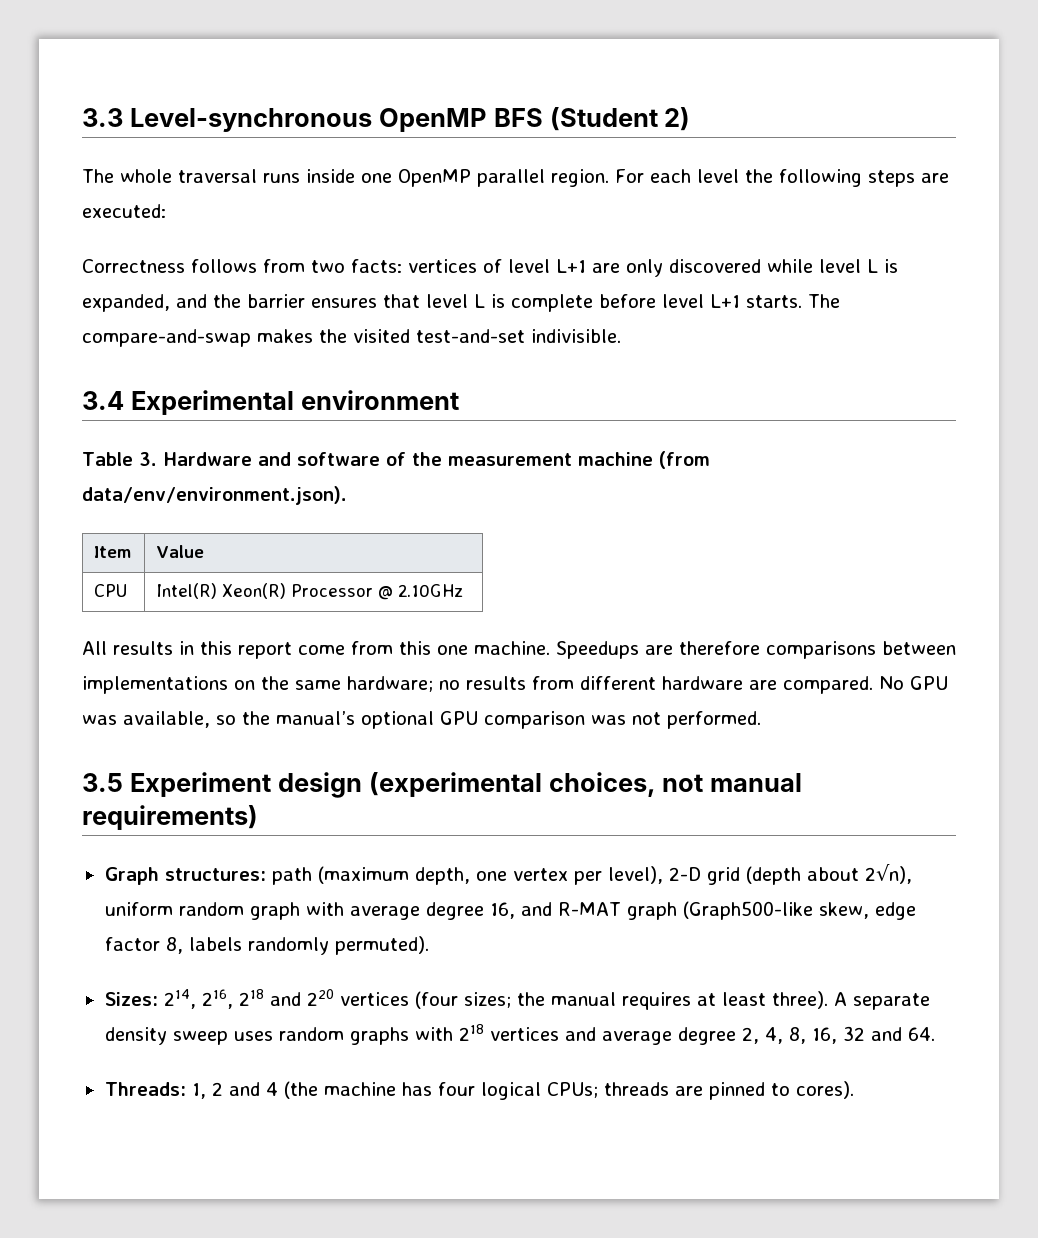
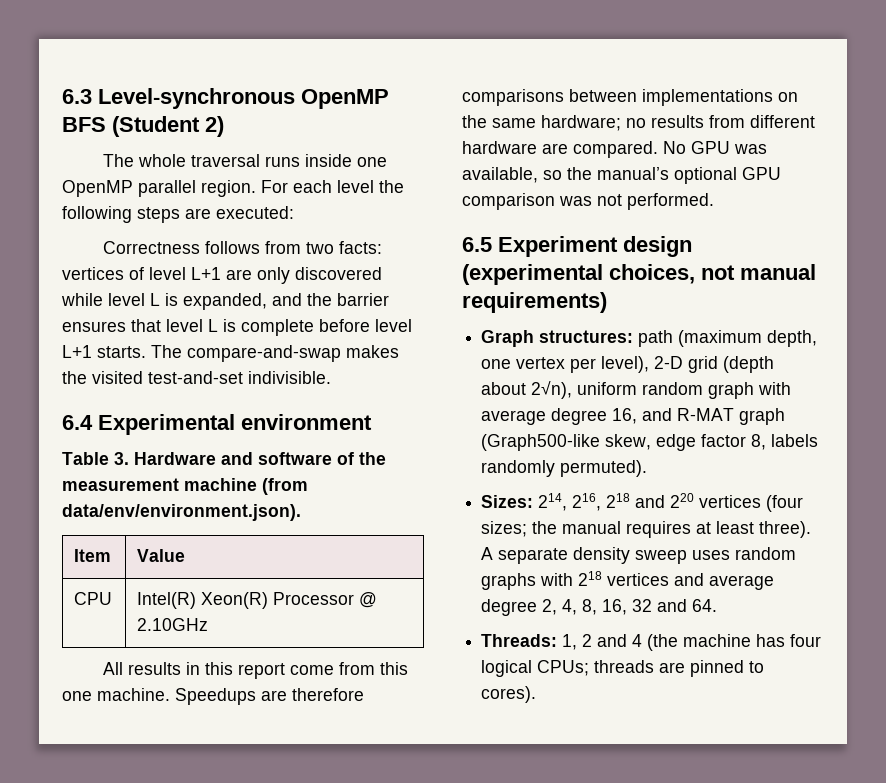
[82,108,123,127] 3.3 -> [62,89,92,104] 6.3
[82,391,124,410] 3.4 -> [62,415,93,430] 6.4
[82,773,123,792] 3.5 -> [462,237,492,252] 6.5

